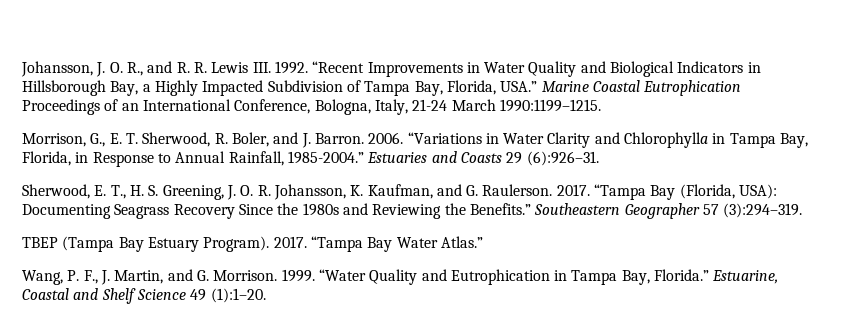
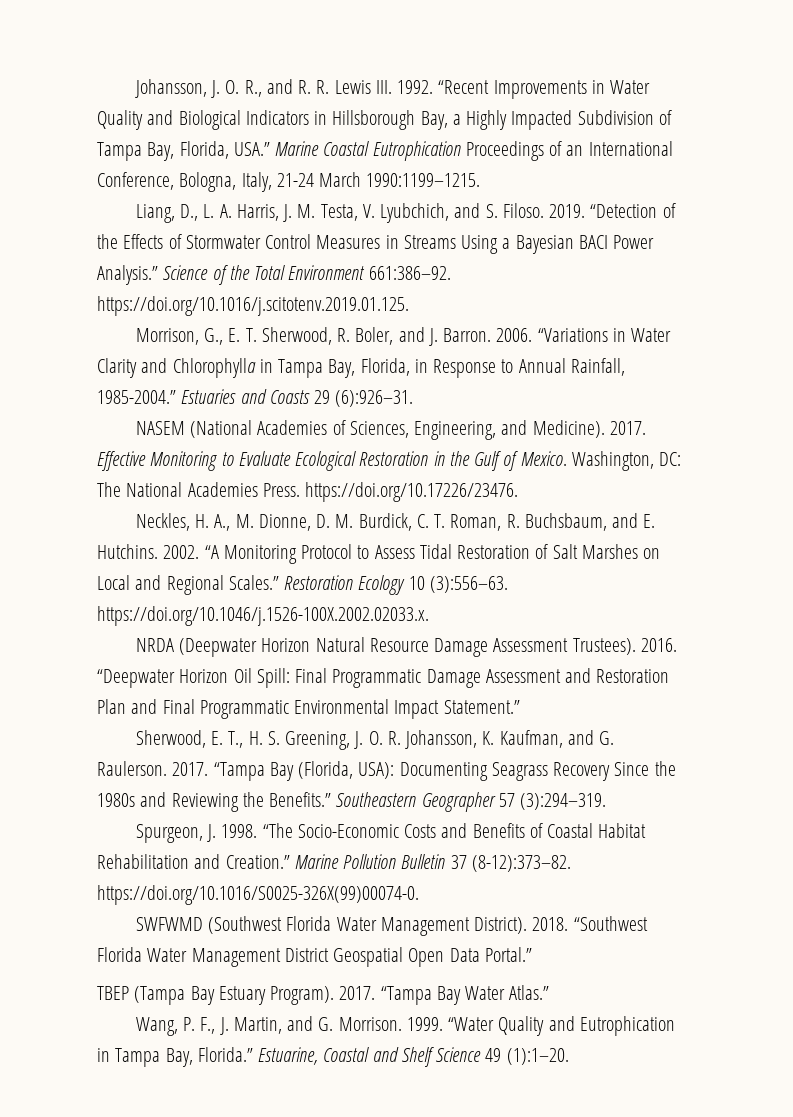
(601, 105) none -> [135,203,676,223] [97,234,655,254] [97,265,451,285] [97,296,409,316] // Liang, D., L. A. Harris, J. M. Testa, V. Lyubchich, and S. Filoso. 2019. “Detection of the Effects of Stormwater Control Measures in Streams Using a Bayesian BACI Power Analysis.” Science of the Total Environment 661:386–92. https://doi.org/10.1016/j.scitotenv.2019.01.125.
(599, 158) none -> [135,420,646,440] [97,451,682,471] [97,482,519,502] [135,513,656,531] [97,544,661,564] [97,575,508,595] [97,606,429,626] [135,637,677,657] [97,668,670,688] [97,699,520,719] // NASEM (National Academies of Sciences, Engineering, and Medicine). 2017. Effective Monitoring to Evaluate Ecological Restoration in the Gulf of Mexico. Washington, DC: The National Academies Press. https://doi.org/10.17226/23476. // Neckles, H. A., M. Dionne, D. M. Burdick, C. T. Roman, R. Buchsbaum, and E. Hutchins. 2002. “A Monitoring Protocol to Assess Tidal Restoration of Salt Marshes on Local and Regional Scales.” Restoration Ecology 10 (3):556–63. https://doi.org/10.1046/j.1526-100X.2002.02033.x. // NRDA (Deepwater Horizon Natural Resource Damage Assessment Trustees). 2016. “Deepwater Horizon Oil Spill: Final Programmatic Damage Assessment and Restoration Plan and Final Programmatic Environmental Impact Statement.”
(803, 210) none -> [135,823,647,843] [97,854,571,872] [97,885,419,905] [135,916,648,936] [97,947,532,967] // Spurgeon, J. 1998. “The Socio-Economic Costs and Benefits of Coastal Habitat Rehabilitation and Creation.” Marine Pollution Bulletin 37 (8-12):373–82. https://doi.org/10.1016/S0025-326X(99)00074-0. // SWFWMD (Southwest Florida Water Management District). 2018. “Southwest Florida Water Management District Geospatial Open Data Portal.”

